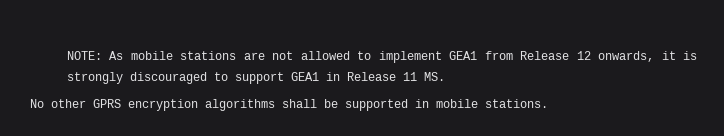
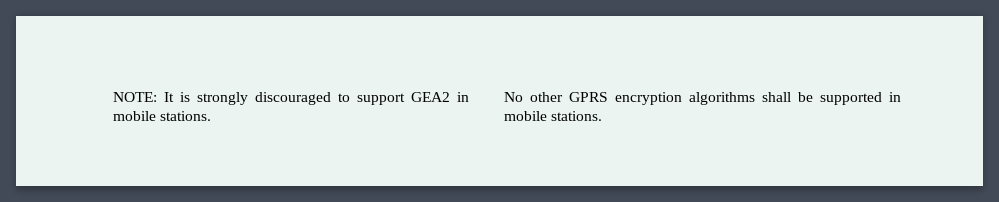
[109,51,676,63] As mobile stations are not allowed to implement GEA1 from Release 12 onwards, it -> [163,92,174,102] It
[290,72,445,81] GEA1 in Release 11 MS. -> [410,92,469,102] [112,111,212,121] GEA2 in mobile stations.

